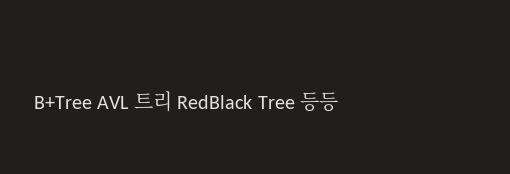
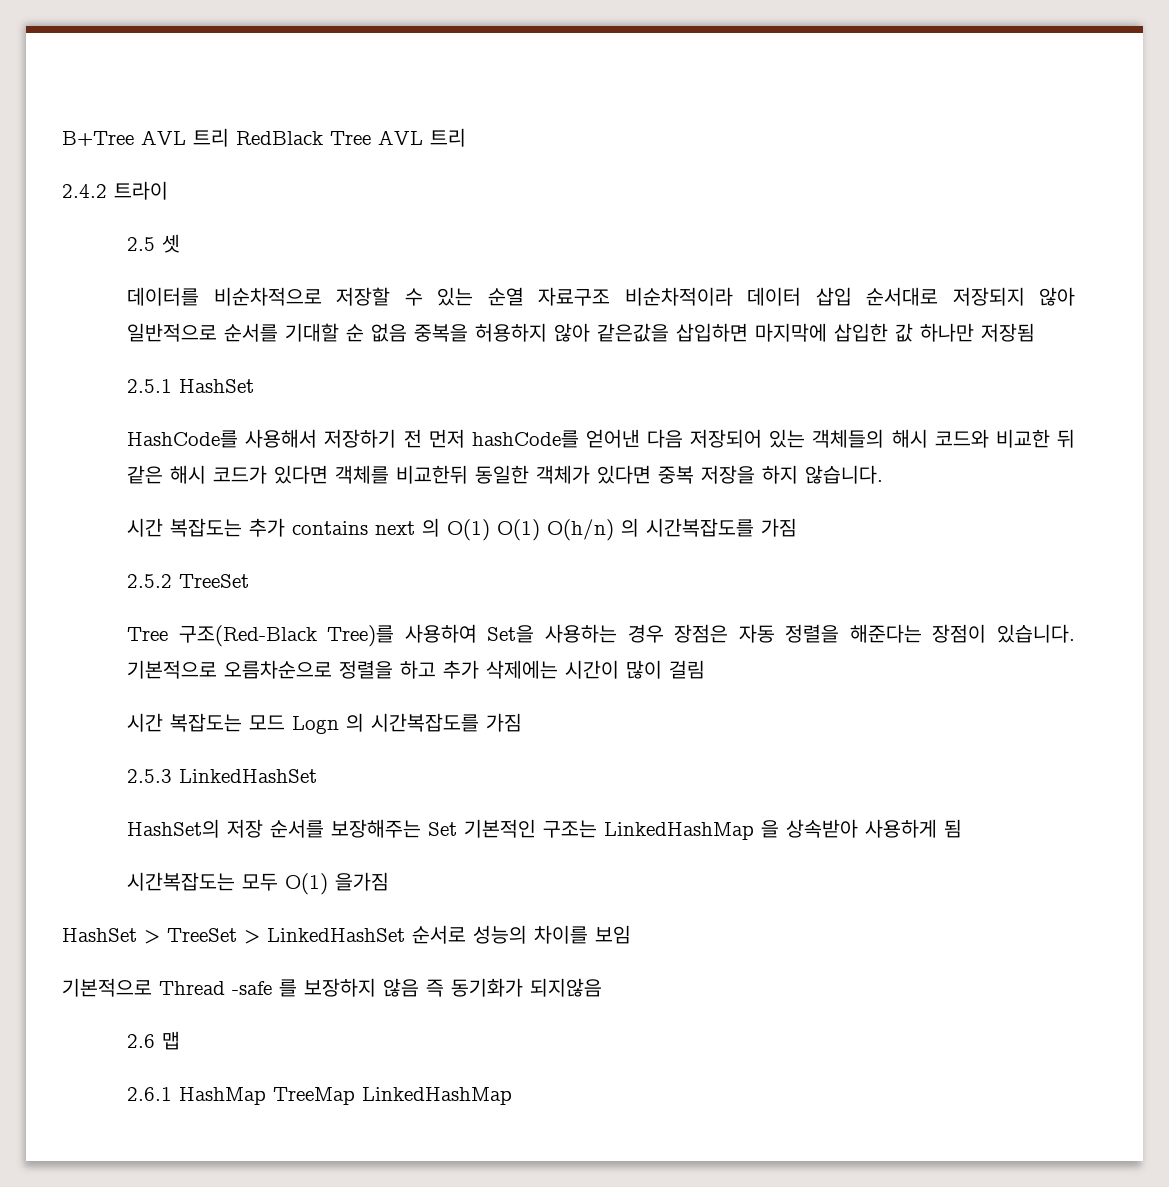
[300,92,338,112] 등등 -> [378,128,466,147] [62,181,168,200] [127,234,181,253] [127,287,1075,306] [127,323,1036,342] [127,379,255,393] [127,429,1075,448] [127,465,884,484] [127,518,798,541] [127,574,250,588] [127,624,1075,647] [127,660,706,679] [127,713,523,734] [127,769,318,783] [127,819,963,840] [127,872,390,895] [62,925,631,944] [62,978,602,997] [127,1031,181,1050] [127,1087,513,1105] AVL 트리 // 2.4.2 트라이 // 2.5 셋 // 데이터를 비순차적으로 저장할 수 있는 순열 자료구조 비순차적이라 데이터 삽입 순서대로 저장되지 않아 일반적으로 순서를 기대할 순 없음 중복을 허용하지 않아 같은값을 삽입하면 마지막에 삽입한 값 하나만 저장됨 // 2.5.1 HashSet // HashCode를 사용해서 저장하기 전 먼저 hashCode를 얻어낸 다음 저장되어 있는 객체들의 해시 코드와 비교한 뒤 같은 해시 코드가 있다면 객체를 비교한뒤 동일한 객체가 있다면 중복 저장을 하지 않습니다. // 시간 복잡도는 추가 contains next 의 O(1) O(1) O(h/n) 의 시간복잡도를 가짐 // 2.5.2 TreeSet // Tree 구조(Red-Black Tree)를 사용하여 Set을 사용하는 경우 장점은 자동 정렬을 해준다는 장점이 있습니다. 기본적으로 오름차순으로 정렬을 하고 추가 삭제에는 시간이 많이 걸림 // 시간 복잡도는 모드 Logn 의 시간복잡도를 가짐 // 2.5.3 LinkedHashSet // HashSet의 저장 순서를 보장해주는 Set 기본적인 구조는 LinkedHashMap 을 상속받아 사용하게 됨 // 시간복잡도는 모두 O(1) 을가짐 // HashSet > TreeSet > LinkedHashSet 순서로 성능의 차이를 보임 // 기본적으로 Thread -safe 를 보장하지 않음 즉 동기화가 되지않음 // 2.6 맵 // 2.6.1 HashMap TreeMap LinkedHashMap

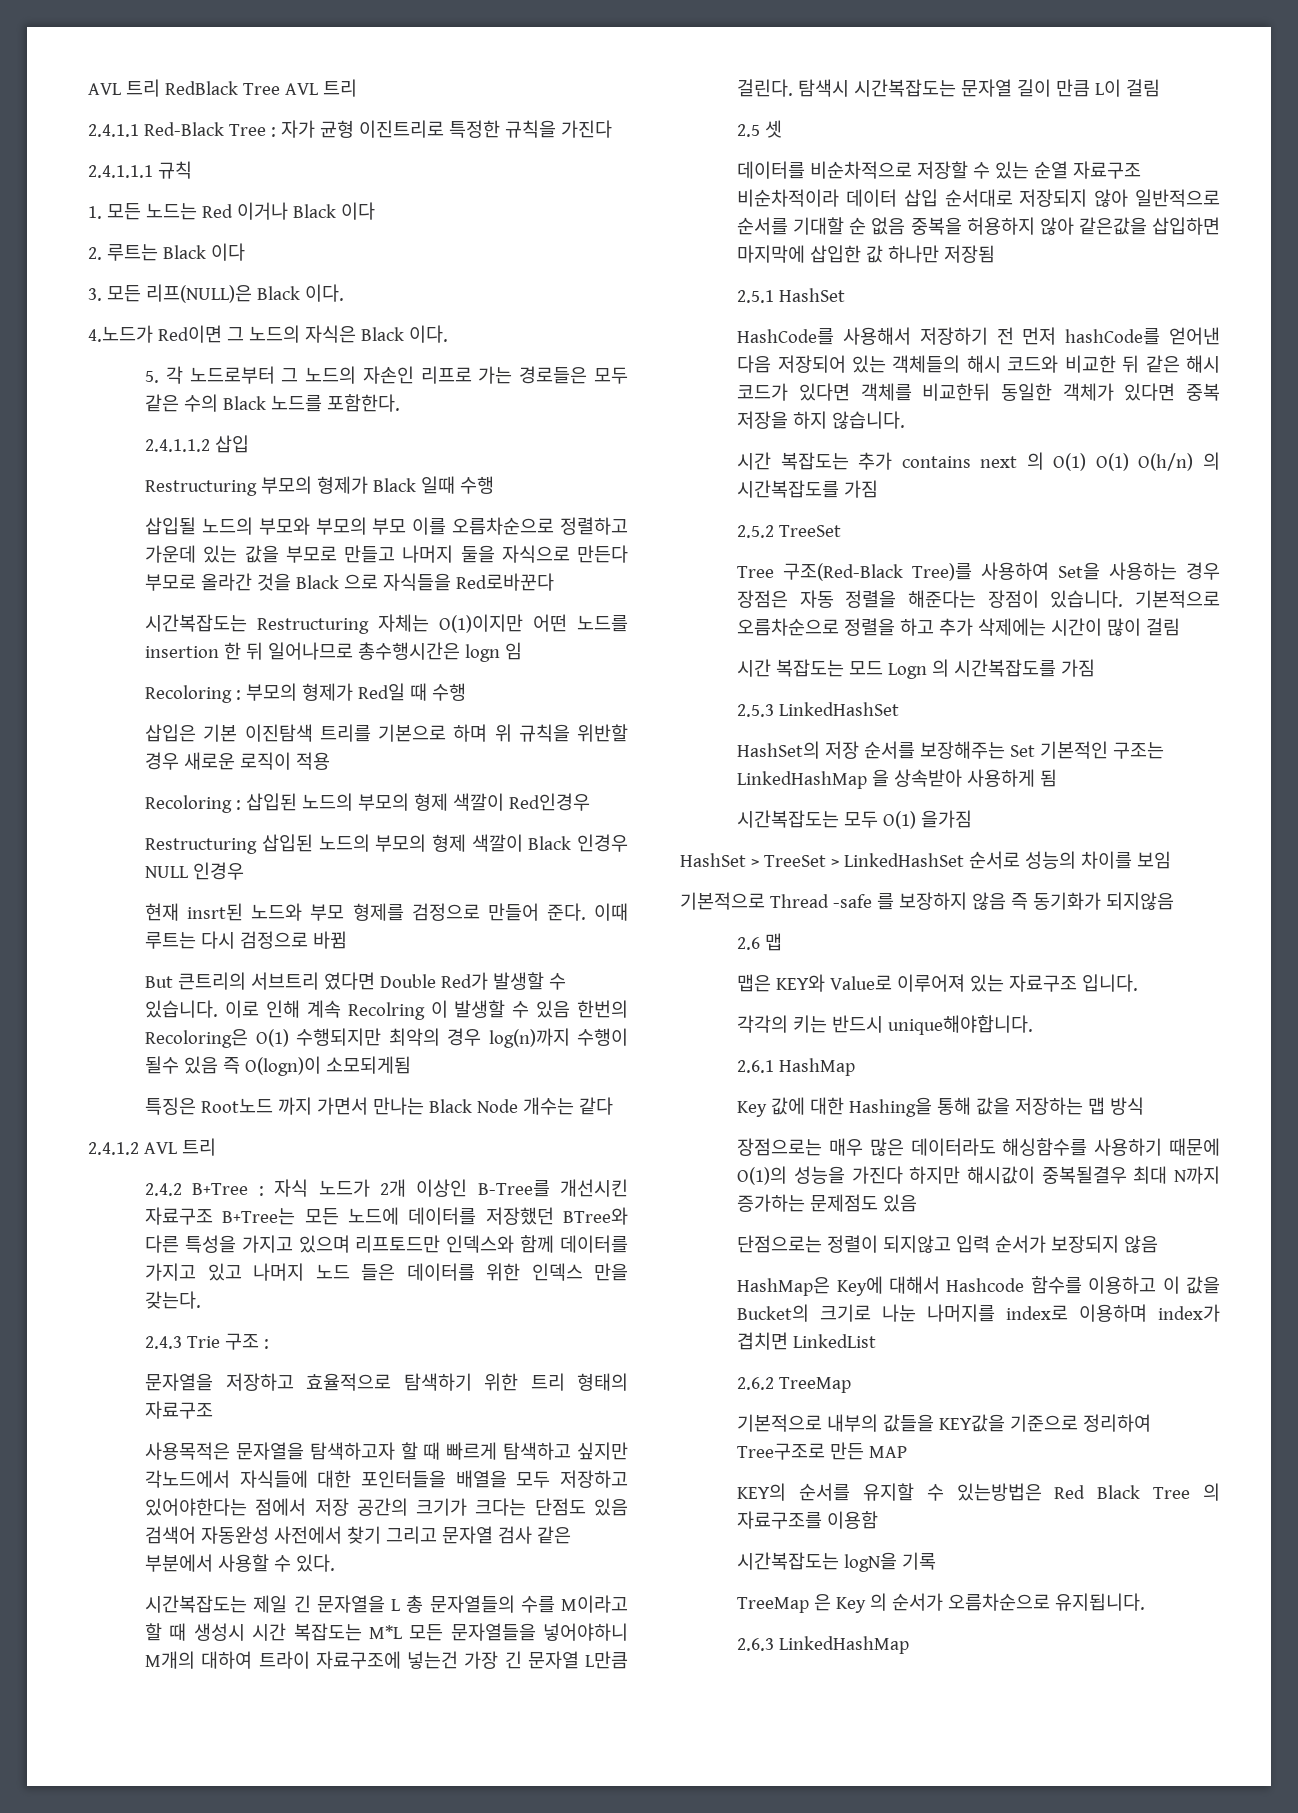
[62,131,134,146] B+Tree -> (88, 89) none
[62,181,168,200] 2.4.2 트라이 -> [88,120,612,138] [88,161,192,179] [88,202,375,220] [88,243,245,261] [88,284,344,303] [88,325,448,343] [145,366,628,384] [145,394,401,412] [145,435,250,453] [145,476,495,496] [145,517,628,535] [145,545,628,563] [145,573,555,591] [145,614,628,634] [145,642,523,662] [145,683,467,703] [145,724,628,742] [145,752,331,770] [145,793,591,813] [145,834,629,854] [145,862,245,880] [145,903,628,921] [145,931,348,949] [145,972,567,990] [145,1000,628,1020] [145,1028,628,1048] [145,1056,412,1076] [145,1097,614,1115] [88,1138,216,1156] [145,1179,628,1197] [145,1207,628,1225] [145,1235,628,1253] [145,1263,628,1281] [145,1291,202,1309] [145,1333,270,1350] [145,1373,628,1391] [145,1401,214,1419] [145,1442,628,1460] [145,1470,628,1488] [145,1498,628,1516] [145,1526,572,1544] [145,1554,336,1572] [145,1595,628,1613] [145,1623,628,1641] [145,1651,628,1669] [737,79,1161,97] 2.4.1.1 Red-Black Tree : 자가 균형 이진트리로 특정한 규칙을 가진다 // 2.4.1.1.1 규칙 // 1. 모든 노드는 Red 이거나 Black 이다 // 2. 루트는 Black 이다 // 3. 모든 리프(NULL)은 Black 이다. // 4.노드가 Red이면 그 노드의 자식은 Black 이다. // 5. 각 노드로부터 그 노드의 자손인 리프로 가는 경로들은 모두 같은 수의 Black 노드를 포함한다. // 2.4.1.1.2 삽입 // Restructuring 부모의 형제가 Black 일때 수행 // 삽입될 노드의 부모와 부모의 부모 이를 오름차순으로 정렬하고 가운데 있는 값을 부모로 만들고 나머지 둘을 자식으로 만든다 부모로 올라간 것을 Black 으로 자식들을 Red로바꾼다 // 시간복잡도는 Restructuring 자체는 O(1)이지만 어떤 노드를 insertion 한 뒤 일어나므로 총수행시간은 logn 임 // Recoloring : 부모의 형제가 Red일 때 수행 // 삽입은 기본 이진탐색 트리를 기본으로 하며 위 규칙을 위반할 경우 새로운 로직이 적용 // Recoloring : 삽입된 노드의 부모의 형제 색깔이 Red인경우 // Restructuring 삽입된 노드의 부모의 형제 색깔이 Black 인경우 NULL 인경우 // 현재 insrt된 노드와 부모 형제를 검정으로 만들어 준다. 이때 루트는 다시 검정으로 바뀜 // But 큰트리의 서브트리 였다면 Double Red가 발생할 수 있습니다. 이로 인해 계속 Recolring 이 발생할 수 있음 한번의 Recoloring은 O(1) 수행되지만 최악의 경우 log(n)까지 수행이 될수 있음 즉 O(logn)이 소모되게됨 // 특징은 Root노드 까지 가면서 만나는 Black Node 개수는 같다 // 2.4.1.2 AVL 트리 // 2.4.2 B+Tree : 자식 노드가 2개 이상인 B-Tree를 개선시킨 자료구조 B+Tree는 모든 노드에 데이터를 저장했던 BTree와 다른 특성을 가지고 있으며 리프토드만 인덱스와 함께 데이터를 가지고 있고 나머지 노드 들은 데이터를 위한 인덱스 만을 갖는다. // 2.4.3 Trie 구조 : // 문자열을 저장하고 효율적으로 탐색하기 위한 트리 형태의 자료구조 // 사용목적은 문자열을 탐색하고자 할 때 빠르게 탐색하고 싶지만 각노드에서 자식들에 대한 포인터들을 배열을 모두 저장하고 있어야한다는 점에서 저장 공간의 크기가 크다는 단점도 있음 검색어 자동완성 사전에서 찾기 그리고 문자열 검사 같은 부분에서 사용할 수 있다. // 시간복잡도는 제일 긴 문자열을 L 총 문자열들의 수를 M이라고 할 때 생성시 시간 복잡도는 M*L 모든 문자열들을 넣어야하니 M개의 대하여 트라이 자료구조에 넣는건 가장 긴 문자열 L만큼 걸린다. 탐색시 시간복잡도는 문자열 길이 만큼 L이 걸림
[127,1087,356,1105] 2.6.1 HashMap TreeMap -> [737,974,1139,992] [737,1015,1034,1035] [737,1058,856,1076] [737,1097,1145,1117] [737,1138,1220,1156] [737,1166,1220,1185] [737,1194,918,1212] [737,1235,1159,1253] [737,1276,1220,1296] [737,1304,1220,1322] [737,1332,877,1350] [737,1377,852,1393] [737,1414,1152,1432] [737,1442,908,1460] [737,1483,1220,1501] [737,1511,879,1529] [737,1552,937,1572] [737,1593,1146,1613] [737,1638,775,1651] 맵은 KEY와 Value로 이루어져 있는 자료구조 입니다. // 각각의 키는 반드시 unique해야합니다. // 2.6.1 HashMap // Key 값에 대한 Hashing을 통해 값을 저장하는 맵 방식 // 장점으로는 매우 많은 데이터라도 해싱함수를 사용하기 때문에 O(1)의 성능을 가진다 하지만 해시값이 중복될결우 최대 N까지 증가하는 문제점도 있음 // 단점으로는 정렬이 되지않고 입력 순서가 보장되지 않음 // HashMap은 Key에 대해서 Hashcode 함수를 이용하고 이 값을 Bucket의 크기로 나눈 나머지를 index로 이용하며 index가 겹치면 LinkedList // 2.6.2 TreeMap // 기본적으로 내부의 값들을 KEY값을 기준으로 정리하여 Tree구조로 만든 MAP // KEY의 순서를 유지할 수 있는방법은 Red Black Tree 의 자료구조를 이용함 // 시간복잡도는 logN을 기록 // TreeMap 은 Key 의 순서가 오름차순으로 유지됩니다. // 2.6.3

